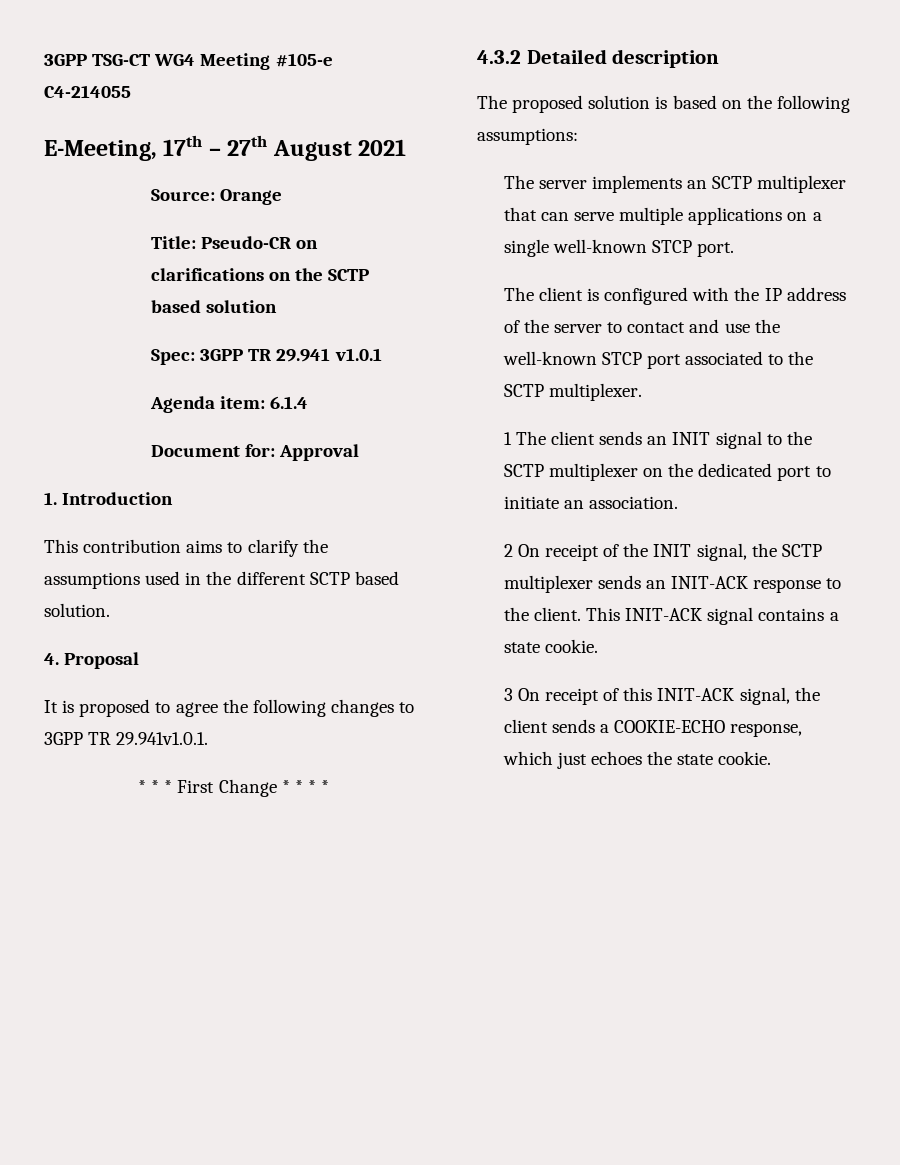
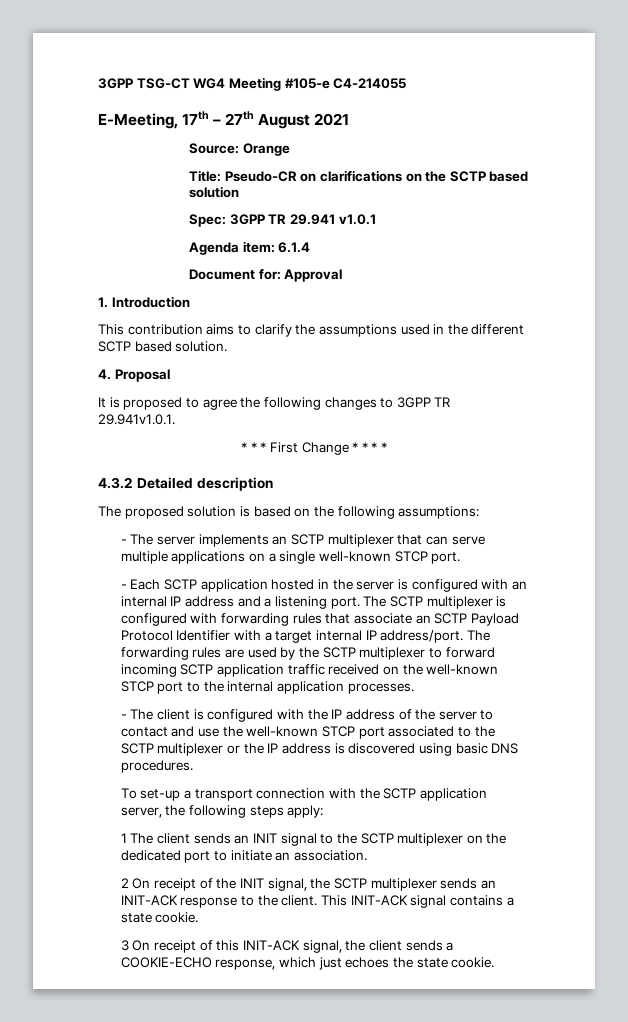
(578, 136) none -> [120,539,127,544] -
(735, 249) none -> [120,579,527,592] [120,596,507,609] [120,613,519,626] [120,630,490,643] [120,647,495,660] [120,664,499,677] [120,681,414,694] [120,714,127,719] - Each SCTP application hosted in the server is configured with an internal IP address and a listening port. The SCTP multiplexer is configured with forwarding rules that associate an SCTP Payload Protocol Identifier with a target internal IP address/port. The forwarding rules are used by the SCTP multiplexer to forward incoming SCTP application traffic received on the well-known STCP port to the internal application processes. // -
[548,383,642,401] multiplexer. -> [157,743,519,756] [120,760,193,773] [120,788,487,801] [120,805,324,818] multiplexer or the IP address is discovered using basic DNS procedures. // To set-up a transport connection with the SCTP application server, the following steps apply:

